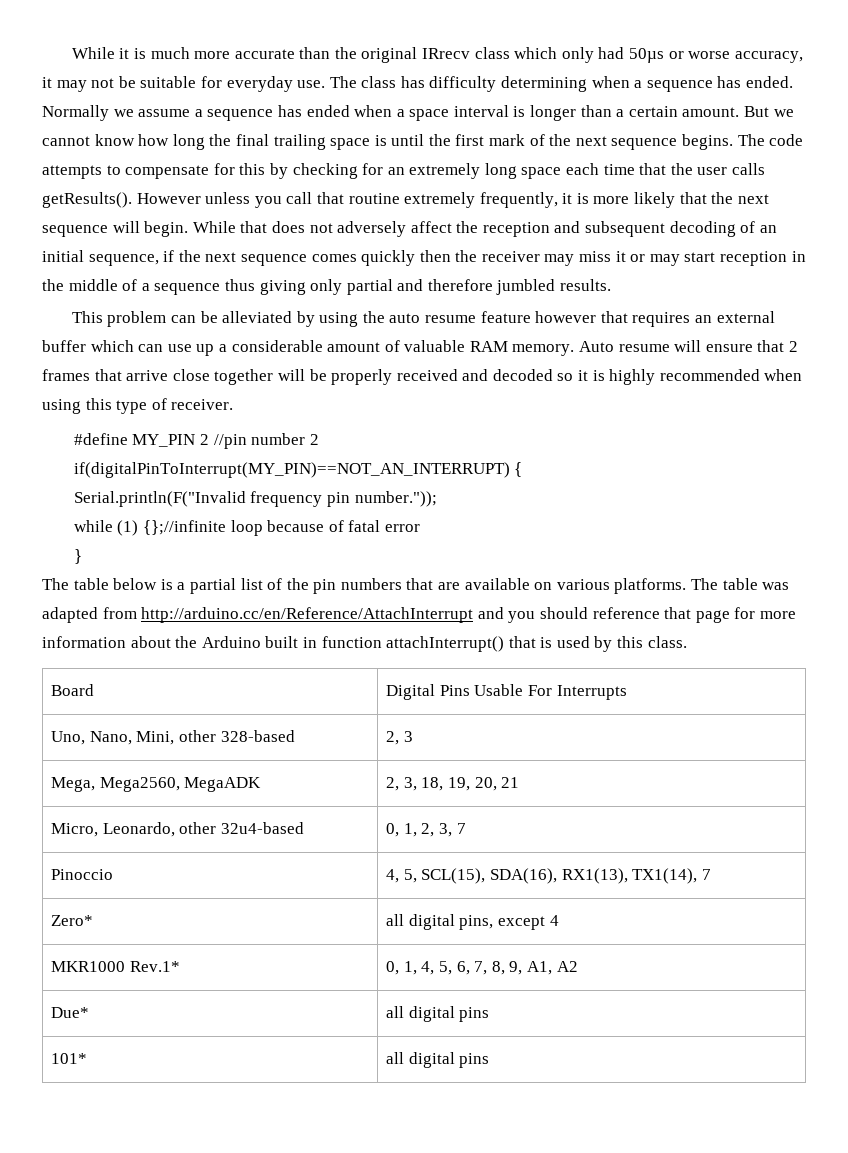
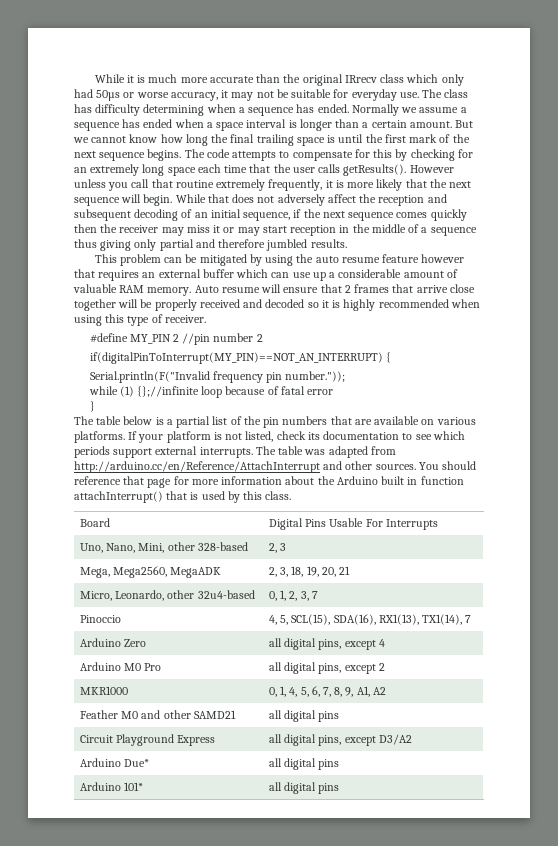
[222,311,293,323] alleviated -> [199,254,247,266] mitigated
(687, 586) none -> [128,431,465,443] [74,446,253,458] If your platform is not listed, check its documentation to see which periods support external interrupts.
[508,611,536,623] you -> [345,461,439,470] other sources. You
[51,915,94,926] Zero* -> [79,638,147,647] Arduino Zero
(559, 920) none -> [79,662,162,671] [268,662,385,674] // Arduino M0 Pro | all digital pins, except 2
[129,961,180,972] Rev.1* -> (128, 690) none
(578, 966) none -> [79,710,236,719] [268,710,340,722] [79,734,216,746] [268,734,412,746] [79,758,121,767] Feather M0 and other SAMD21 | all digital pins // Circuit Playground Express | all digital pins, except D3/A2 // Arduino
(490, 1014) none -> [79,782,121,791] Arduino

